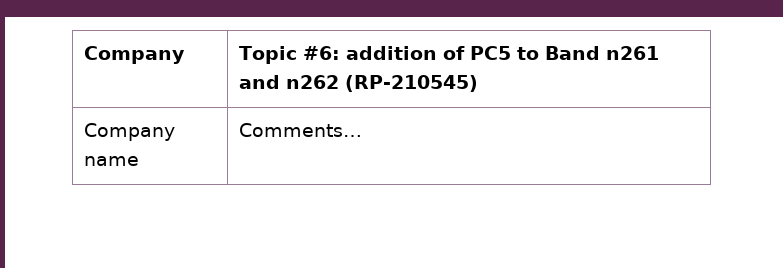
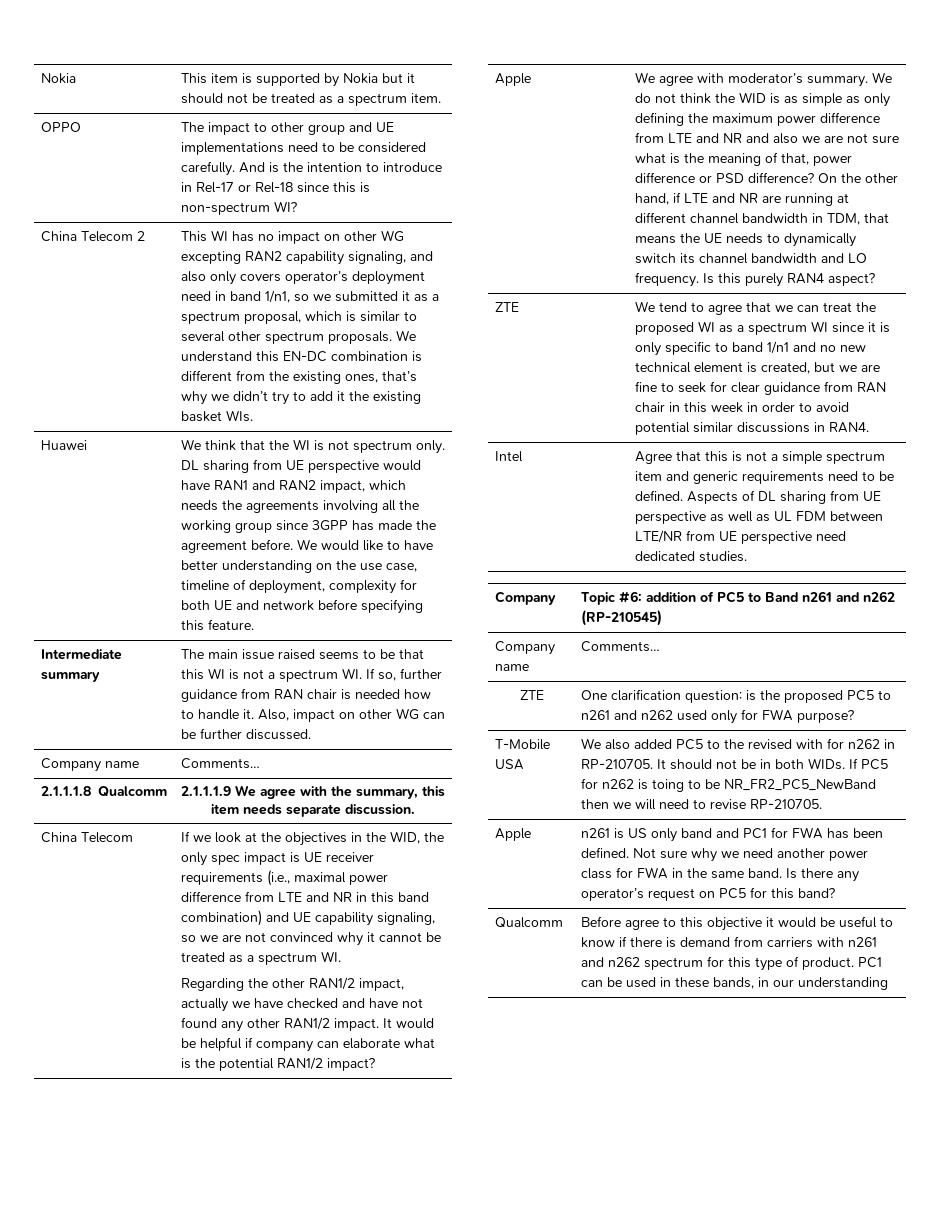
(83, 55) none -> [40,73,76,84] [180,73,415,87] [180,93,441,106] [40,122,81,132] [180,122,394,135] [180,142,426,155] [180,161,442,176] [180,182,370,193] [180,201,297,215] [40,231,145,242] [180,230,404,244] [180,251,433,265] [180,271,425,285] [180,290,439,303] [180,311,417,324] [180,330,416,344] [180,351,422,362] [180,370,417,384] [180,391,421,405] [180,410,253,422] [40,440,87,450] [180,439,445,454] [180,459,421,473] [180,480,406,493] [180,500,419,513] [180,520,436,533] [180,539,433,553] [180,560,417,573] [180,579,417,594] [180,599,423,614] [180,619,254,631] [40,649,122,660] [40,671,100,682] [180,649,424,660] [180,668,442,682] [180,688,431,702] [180,708,445,722] [180,728,311,740] [40,758,139,772] [180,758,260,769] [40,786,167,797] [181,785,445,799] [211,804,415,817] [40,832,133,843] [180,831,444,846] [180,852,374,866] [180,870,388,886] [180,891,429,903] [180,910,435,926] [180,932,441,946] [180,951,341,965] [180,977,404,991] [180,998,423,1012] [180,1017,434,1032] [180,1037,435,1052] [180,1057,375,1071] [494,73,531,86] [634,72,892,87] [634,92,890,107] [634,112,880,126] [634,132,899,144] [634,152,852,166] [634,172,898,183] [634,192,849,206] [634,212,889,225] [634,233,856,247] [634,253,867,264] [634,272,875,287] [494,302,519,312] [634,301,876,315] [634,321,890,335] [634,341,866,356] [634,362,880,374] [634,381,886,395] [634,402,849,413] [634,422,869,435] [494,451,523,462] [634,451,885,464] [634,471,894,484] [634,490,881,504] [634,511,883,524] [634,530,846,544] [634,551,747,562] Nokia | This item is supported by Nokia but it should not be treated as a spectrum item. // OPPO | The impact to other group and UE implementations need to be considered carefully. And is the intention to introduce in Rel-17 or Rel-18 since this is non-spectrum WI? // China Telecom 2 | This WI has no impact on other WG excepting RAN2 capability signaling, and also only covers operator’s deployment need in band 1/n1, so we submitted it as a spectrum proposal, which is similar to several other spectrum proposals. We understand this EN-DC combination is different from the existing ones, that’s why we didn’t try to add it the existing basket WIs. // Huawei | We think that the WI is not spectrum only. DL sharing from UE perspective would have RAN1 and RAN2 impact, which needs the agreements involving all the working group since 3GPP has made the agreement before. We would like to have better understanding on the use case, timeline of deployment, complexity for both UE and network before specifying this feature. // Intermediate summary | The main issue raised seems to be that this WI is not a spectrum WI. If so, further guidance from RAN chair is needed how to handle it. Also, impact on other WG can be further discussed. // Company name | Comments… // 2.1.1.1.8 Qualcomm | 2.1.1.1.9 We agree with the summary, this item needs separate discussion. // China Telecom | If we look at the objectives in the WID, the only spec impact is UE receiver requirements (i.e., maximal power difference from LTE and NR in this band combination) and UE capability signaling, so we are not convinced why it cannot be treated as a spectrum WI. // Regarding the other RAN1/2 impact, actually we have checked and have not found any other RAN1/2 impact. It would be helpful if company can elaborate what is the potential RAN1/2 impact? // Apple | We agree with moderator’s summary. We do not think the WID is as simple as only defining the maximum power difference from LTE and NR and also we are not sure what is the meaning of that, power difference or PSD difference? On the other hand, if LTE and NR are running at different channel bandwidth in TDM, that means the UE needs to dynamically switch its channel bandwidth and LO frequency. Is this purely RAN4 aspect? // ZTE | We tend to agree that we can treat the proposed WI as a spectrum WI since it is only specific to band 1/n1 and no new technical element is created, but we are fine to seek for clear guidance from RAN chair in this week in order to avoid potential similar discussions in RAN4. // Intel | Agree that this is not a simple spectrum item and generic requirements need to be defined. Aspects of DL sharing from UE perspective as well as UL FDM between LTE/NR from UE perspective need dedicated studies. //
(362, 130) none -> [519,690,544,700] [580,689,891,703] [580,709,854,724] [494,739,550,750] [494,759,524,770] [580,738,895,750] [580,758,888,770] [580,778,876,792] [580,799,822,810] [494,828,531,841] [580,827,883,842] [580,847,868,862] [580,867,859,882] [580,887,835,901] [494,917,563,928] [580,916,893,931] [580,936,877,948] [580,956,882,971] [580,977,888,990] // ZTE | One clarification question: is the proposed PC5 to n261 and n262 used only for FWA purpose? // T-Mobile USA | We also added PC5 to the revised with for n262 in RP-210705. It should not be in both WIDs. If PC5 for n262 is toing to be NR_FR2_PC5_NewBand then we will need to revise RP-210705. // Apple | n261 is US only band and PC1 for FWA has been defined. Not sure why we need another power class for FWA in the same band. Is there any operator’s request on PC5 for this band? // Qualcomm | Before agree to this objective it would be useful to know if there is demand from carriers with n261 and n262 spectrum for this type of product. PC1 can be used in these bands, in our understanding

